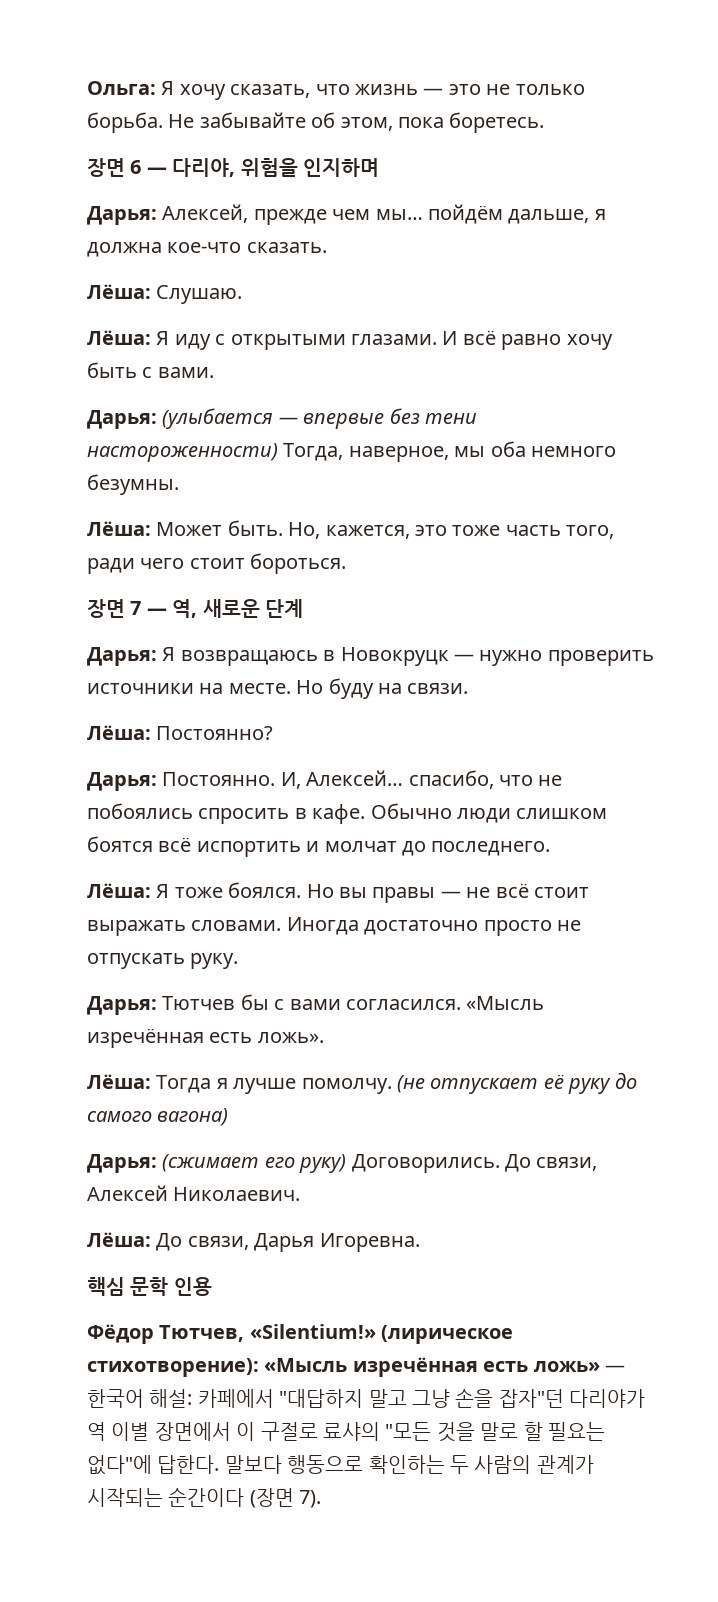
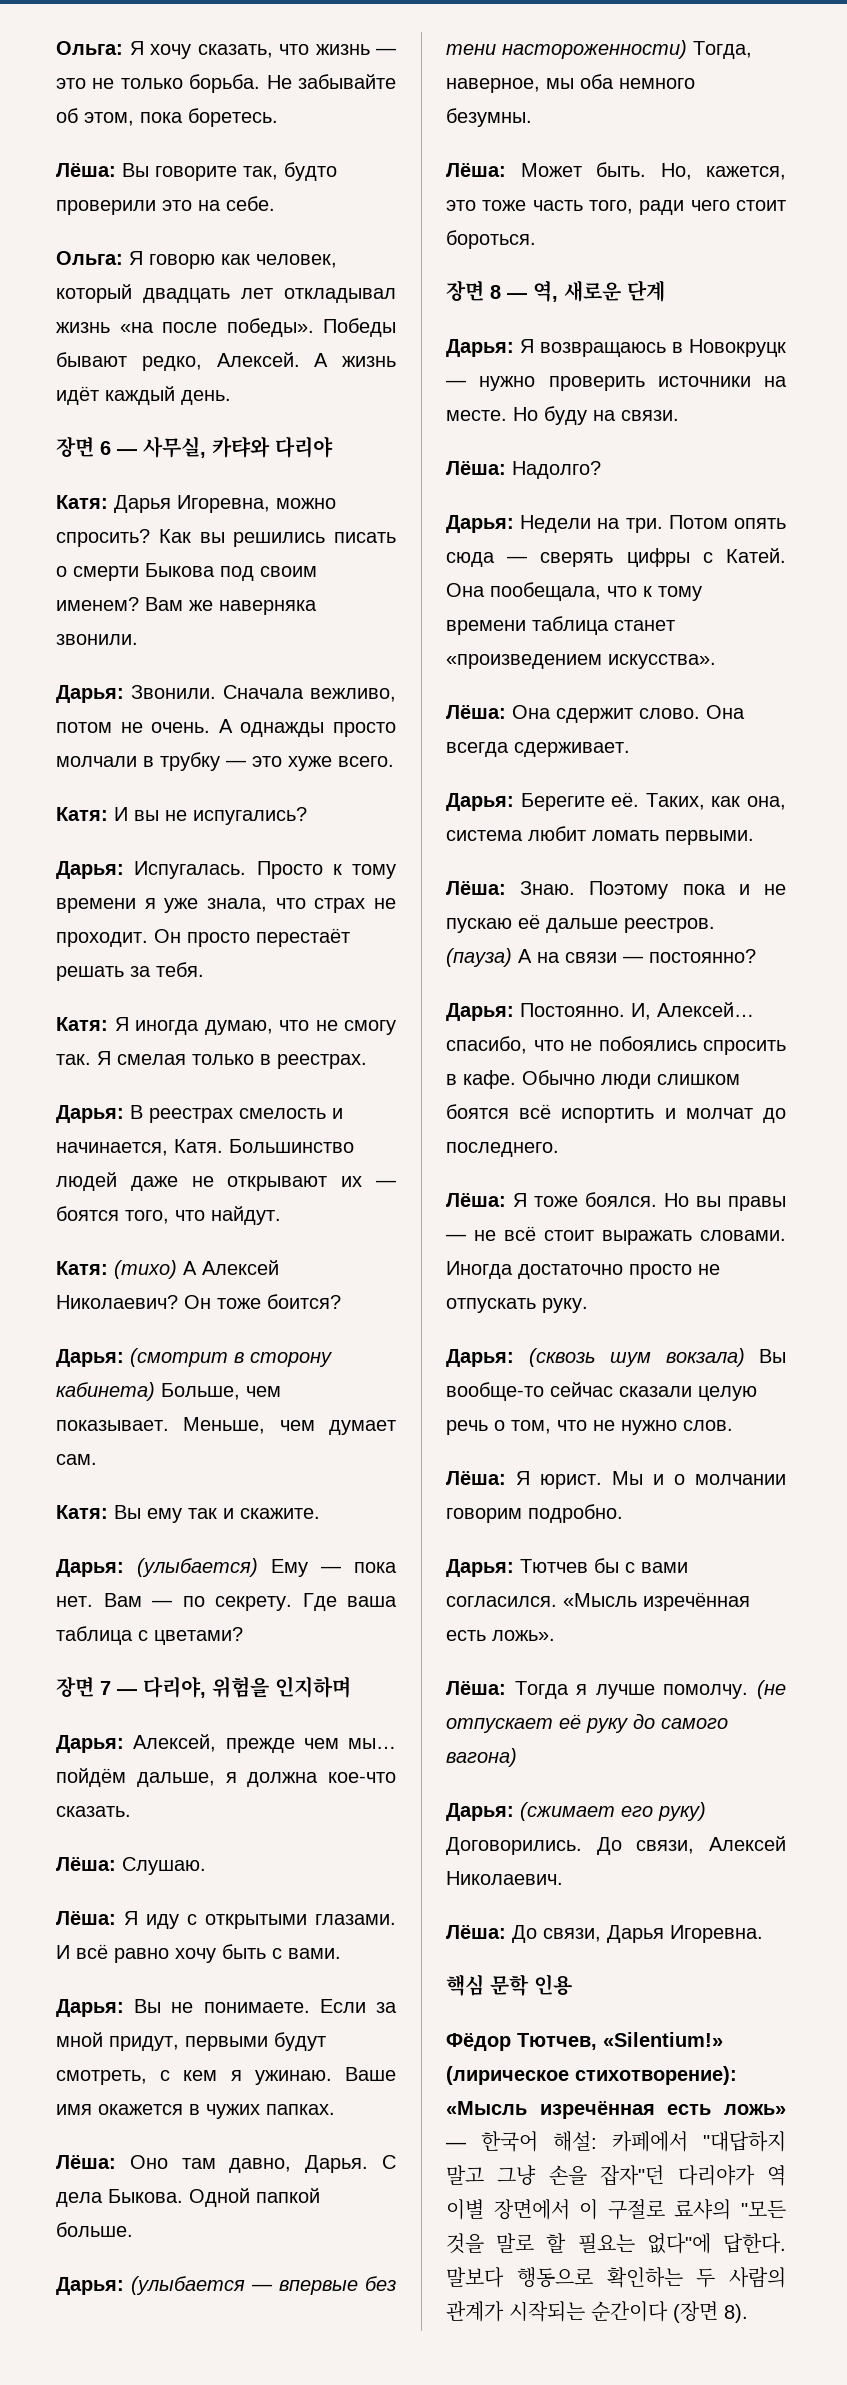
[87,158,142,177] 장면 6 -> [56,162,337,181] [56,196,275,215] [56,251,337,269] [56,284,396,303] [56,318,396,337] [56,352,396,371] [56,386,231,405] [56,436,333,458] [56,495,336,513] [56,529,396,547] [56,563,317,581] [56,597,317,615] [56,634,138,645] [56,685,396,703] [56,719,396,737] [56,752,394,771] [56,807,307,825] [56,861,396,879] [56,898,396,913] [56,928,350,947] [56,962,204,981] [56,1017,396,1035] [56,1051,367,1069] [56,1105,343,1123] [56,1139,354,1156] [56,1172,396,1191] [56,1206,281,1225] [56,1260,279,1279] [56,1294,341,1309] [56,1348,332,1367] [56,1382,281,1401] [56,1417,396,1435] [56,1454,97,1465] [56,1505,320,1523] [56,1558,397,1577] [56,1593,397,1611] [56,1626,243,1645] [56,1676,111,1697] Лёша: Вы говорите так, будто проверили это на себе. // Ольга: Я говорю как человек, который двадцать лет откладывал жизнь «на после победы». Победы бывают редко, Алексей. А жизнь идёт каждый день. // 장면 6 — 사무실, 카탸와 다리야 // Катя: Дарья Игоревна, можно спросить? Как вы решились писать о смерти Быкова под своим именем? Вам же наверняка звонили. // Дарья: Звонили. Сначала вежливо, потом не очень. А однажды просто молчали в трубку — это хуже всего. // Катя: И вы не испугались? // Дарья: Испугалась. Просто к тому времени я уже знала, что страх не проходит. Он просто перестаёт решать за тебя. // Катя: Я иногда думаю, что не смогу так. Я смелая только в реестрах. // Дарья: В реестрах смелость и начинается, Катя. Большинство людей даже не открывают их — боятся того, что найдут. // Катя: (тихо) А Алексей Николаевич? Он тоже боится? // Дарья: (смотрит в сторону кабинета) Больше, чем показывает. Меньше, чем думает сам. // Катя: Вы ему так и скажите. // Дарья: (улыбается) Ему — пока нет. Вам — по секрету. Где ваша таблица с цветами? // 장면 7
(214, 372) none -> [56,1999,397,2017] [56,2032,326,2051] [56,2067,396,2085] [56,2104,335,2119] [56,2155,397,2173] [56,2188,320,2207] [56,2222,133,2237] // Дарья: Вы не понимаете. Если за мной придут, первыми будут смотреть, с кем я ужинаю. Ваше имя окажется в чужих папках. // Лёша: Оно там давно, Дарья. С дела Быкова. Одной папкой больше.
[130,601,142,615] 7 -> [490,285,501,299] 8
[156,726,274,740] Постоянно? -> [512,461,601,479] [446,515,786,533] [446,548,786,567] [446,582,702,601] [446,616,675,635] [446,654,716,669] [446,705,745,723] [446,742,630,757] [446,792,786,811] [446,826,754,845] [446,881,786,899] [446,914,715,933] [446,948,756,967] Надолго? // Дарья: Недели на три. Потом опять сюда — сверять цифры с Катей. Она пообещала, что к тому времени таблица станет «произведением искусства». // Лёша: Она сдержит слово. Она всегда сдерживает. // Дарья: Берегите её. Таких, как она, система любит ломать первыми. // Лёша: Знаю. Поэтому пока и не пускаю её дальше реестров. (пауза) А на связи — постоянно?
(239, 961) none -> [446,1348,786,1367] [446,1382,757,1401] [446,1420,733,1435] [446,1471,786,1489] [446,1504,623,1523] // Дарья: (сквозь шум вокзала) Вы вообще-то сейчас сказали целую речь о том, что не нужно слов. // Лёша: Я юрист. Мы и о молчании говорим подробно.
[299,1490,322,1508] 7). -> [724,2304,748,2323] 8).

